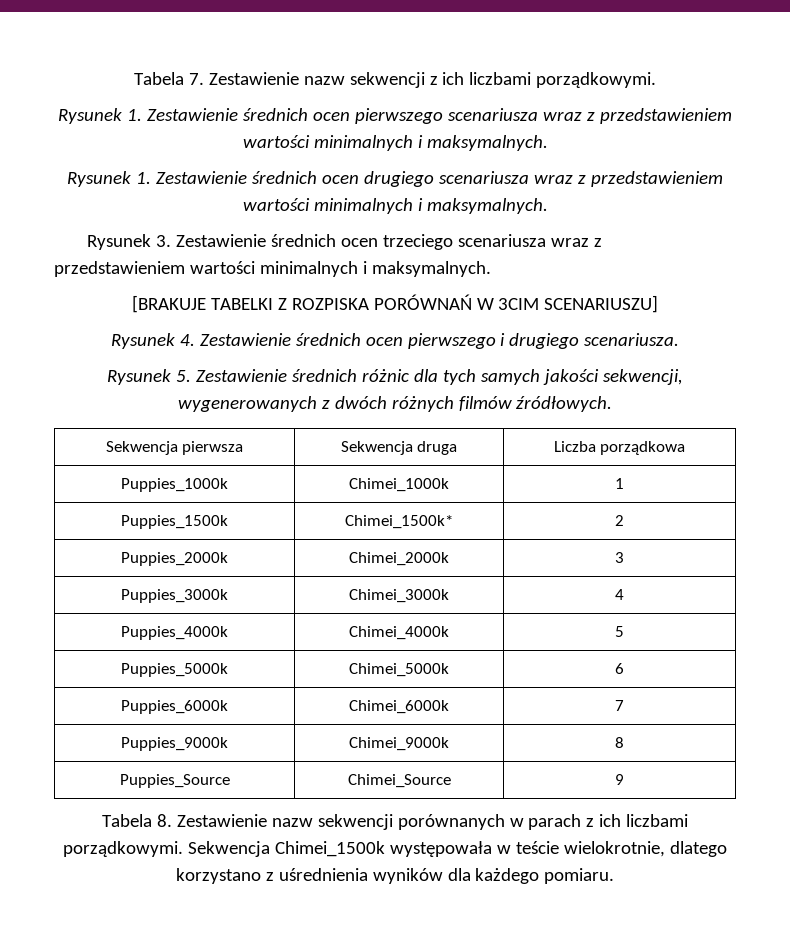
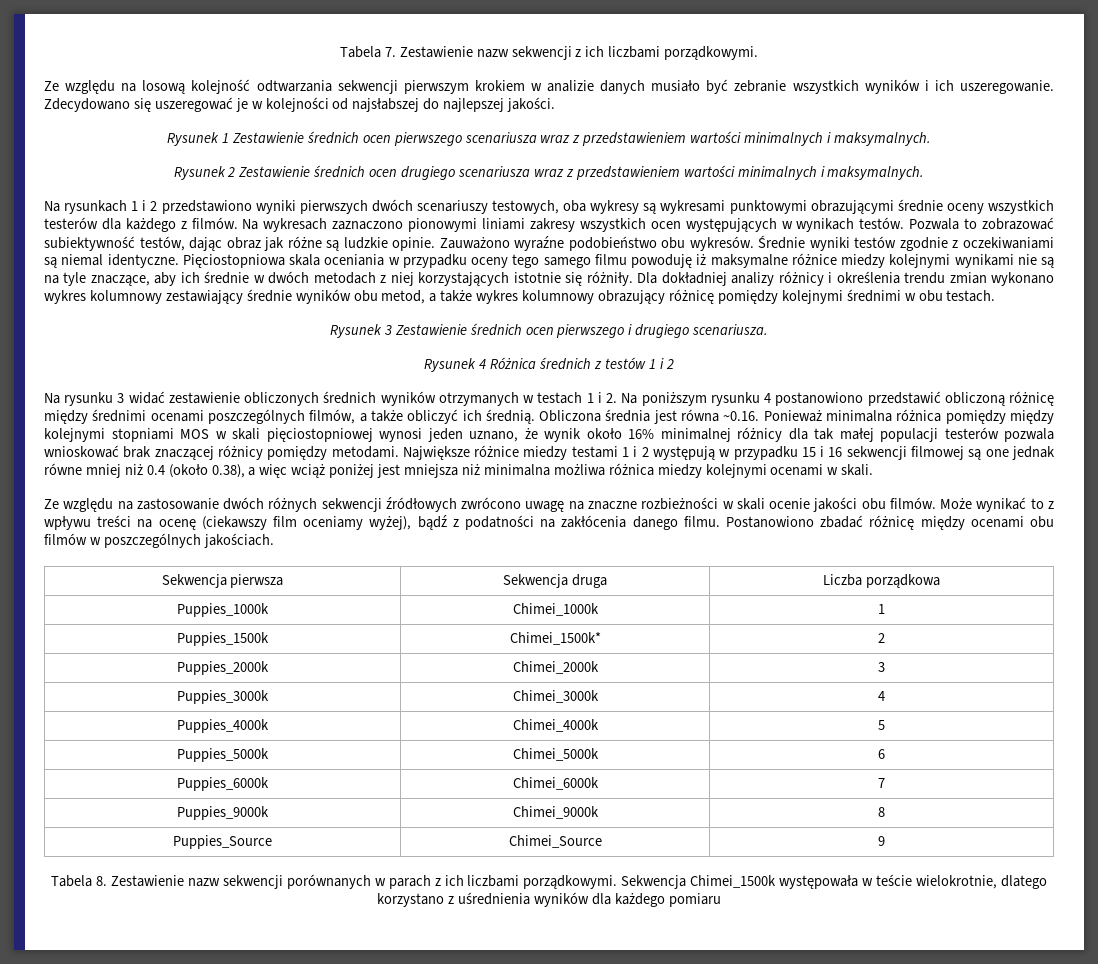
[58,108,143,124] // Rysunek 1. -> [44,79,1054,94] [44,97,556,112] [167,132,229,146] // Ze względu na losową kolejność odtwarzania sekwencji pierwszym krokiem w analizie danych musiało być zebranie wszystkich wyników i ich uszeregowanie. Zdecydowano się uszeregować je w kolejności od najsłabszej do najlepszej jakości. // Rysunek 1
[136,172,152,184] 1. -> [227,167,236,177] 2
[86,234,602,250] [54,261,491,277] [131,294,659,313] [110,333,195,349] Rysunek 3. Zestawienie średnich ocen trzeciego scenariusza wraz z przedstawieniem wartości minimalnych i maksymalnych. // [BRAKUJE TABELKI Z ROZPISKA PORÓWNAŃ W 3CIM SCENARIUSZU] // Rysunek 4. -> [44,199,1054,214] [44,217,1055,232] [44,235,1054,251] [44,253,1054,268] [44,271,1055,286] [44,289,996,304] [329,324,392,338] Na rysunkach 1 i 2 przedstawiono wyniki pierwszych dwóch scenariuszy testowych, oba wykresy są wykresami punktowymi obrazującymi średnie oceny wszystkich testerów dla każdego z filmów. Na wykresach zaznaczono pionowymi liniami zakresy wszystkich ocen występujących w wynikach testów. Pozwala to zobrazować subiektywność testów, dając obraz jak różne są ludzkie opinie. Zauważono wyraźne podobieństwo obu wykresów. Średnie wyniki testów zgodnie z oczekiwaniami są niemal identyczne. Pięciostopniowa skala oceniania w przypadku oceny tego samego filmu powoduję iż maksymalne różnice miedzy kolejnymi wynikami nie są na tyle znaczące, aby ich średnie w dwóch metodach z niej korzystających istotnie się różniły. Dla dokładniej analizy różnicy i określenia trendu zmian wykonano wykres kolumnowy zestawiający średnie wyników obu metod, a także wykres kolumnowy obrazujący różnicę pomiędzy kolejnymi średnimi w obu testach. // Rysunek 3
[176,369,683,385] [177,396,613,412] 5. Zestawienie średnich różnic dla tych samych jakości sekwencji, wygenerowanych z dwóch różnych filmów źródłowych. -> [479,357,674,370] [44,391,1054,406] [44,409,1054,424] [44,427,1054,442] [44,445,1056,460] [44,463,874,478] [44,497,1054,512] [44,515,1055,530] [44,533,274,548] 4 Różnica średnich z testów 1 i 2 // Na rysunku 3 widać zestawienie obliczonych średnich wyników otrzymanych w testach 1 i 2. Na poniższym rysunku 4 postanowiono przedstawić obliczoną różnicę między średnimi ocenami poszczególnych filmów, a także obliczyć ich średnią. Obliczona średnia jest równa ~0.16. Ponieważ minimalna różnica pomiędzy między kolejnymi stopniami MOS w skali pięciostopniowej wynosi jeden uznano, że wynik około 16% minimalnej różnicy dla tak małej populacji testerów pozwala wnioskować brak znaczącej różnicy pomiędzy metodami. Największe różnice miedzy testami 1 i 2 występują w przypadku 15 i 16 sekwencji filmowej są one jednak równe mniej niż 0.4 (około 0.38), a więc wciąż poniżej jest mniejsza niż minimalna możliwa różnica miedzy kolejnymi ocenami w skali. // Ze względu na zastosowanie dwóch różnych sekwencji źródłowych zwrócono uwagę na znaczne rozbieżności w skali ocenie jakości obu filmów. Może wynikać to z wpływu treści na ocenę (ciekawszy film oceniamy wyżej), bądź z podatności na zakłócenia danego filmu. Postanowiono zbadać różnicę między ocenami obu filmów w poszczególnych jakościach.
[544,868,615,884] pomiaru. -> [668,893,721,907] pomiaru

